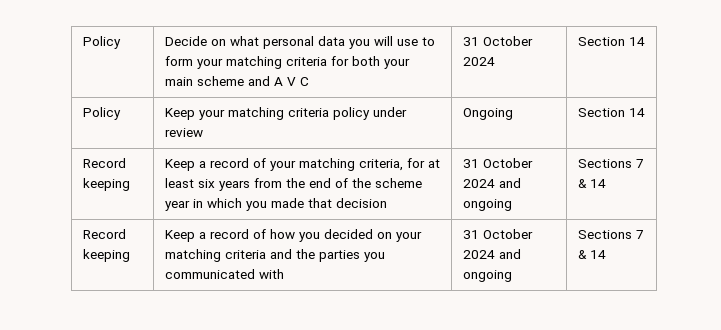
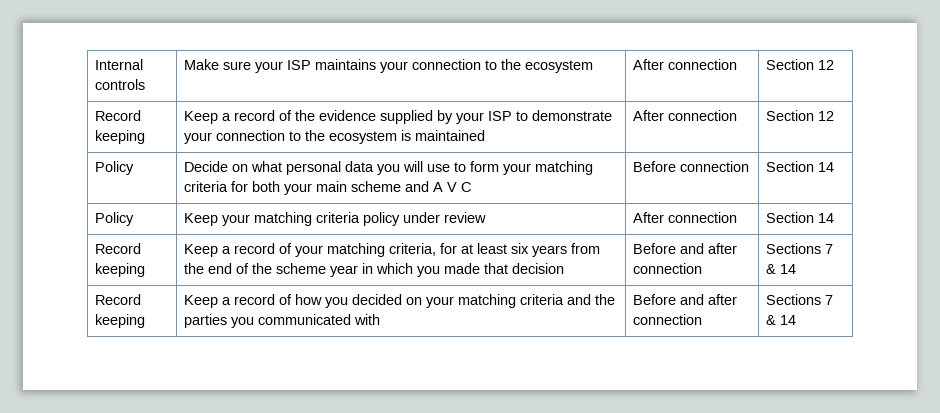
(82, 42) none -> [94,59,143,70] [94,79,145,90] [183,59,593,73] [632,59,737,70] [765,59,834,70] [94,110,141,121] [94,130,145,144] [183,110,612,124] [183,130,485,144] [632,110,737,121] [765,110,834,121] Internal controls | Make sure your ISP maintains your connection to the ecosystem | After connection | Section 12 // Record keeping | Keep a record of the evidence supplied by your ISP to demonstrate your connection to the ecosystem is maintained | After connection | Section 12 //
[462,36,533,46] [462,57,495,66] 31 October 2024 -> [632,161,749,172] Before connection
[462,108,513,120] Ongoing -> [632,212,737,223] After connection
[462,158,533,168] [462,178,521,188] [462,199,512,211] 31 October 2024 and ongoing -> [632,243,737,254] [632,263,702,274] Before and after connection
[462,229,533,239] [462,249,521,259] [462,270,512,282] 31 October 2024 and ongoing -> [632,294,737,305] [632,314,702,325] Before and after connection

